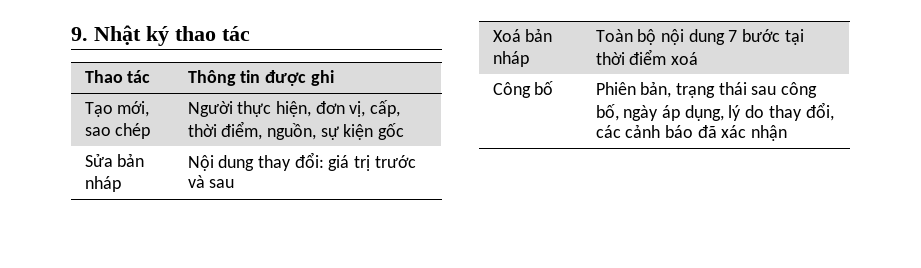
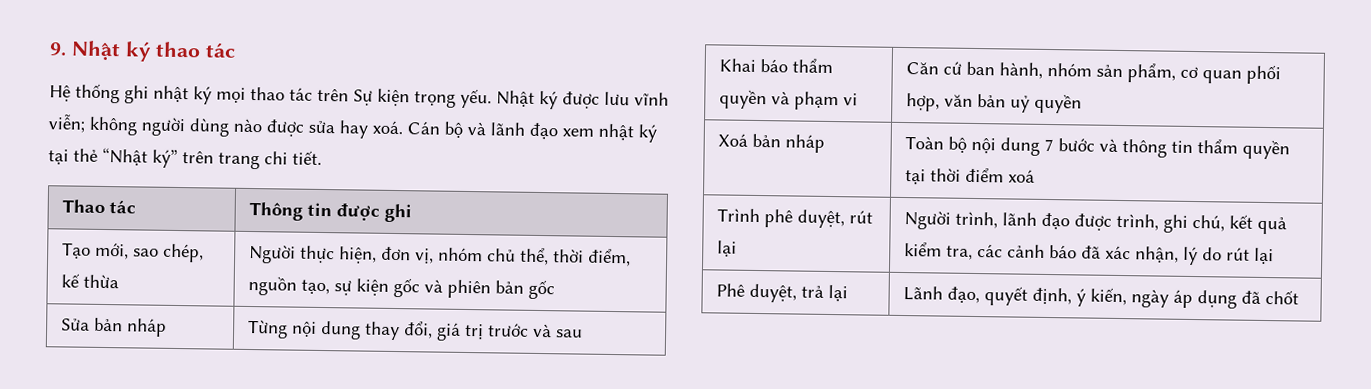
(250, 33) none -> [49,83,669,110] [48,114,657,143] [48,147,322,170] // Hệ thống ghi nhật ký mọi thao tác trên Sự kiện trọng yếu. Nhật ký được lưu vĩnh viễn; không người dùng nào được sửa hay xoá. Cán bộ và lãnh đạo xem nhật ký tại thẻ “Nhật ký” trên trang chi tiết.
[115,123,151,139] chép -> [162,243,204,263] [60,273,119,289] chép, kế thừa
[370,100,401,117] [187,121,316,140] cấp, thời điểm, nguồn, -> [437,247,631,267] [247,275,330,296] nhóm chủ thể, thời điểm, nguồn tạo,
(405, 131) none -> [423,279,555,300] và phiên bản gốc
[187,155,214,171] Nội -> [246,319,317,339] Từng nội
[294,152,324,168] đổi: -> [402,321,433,339] đổi,
(235, 183) none -> [718,58,833,74] [718,89,858,111] [905,61,1281,85] [905,93,1082,114] // Khai báo thẩm quyền và phạm vi | Căn cứ ban hành, nhóm sản phẩm, cơ quan phối hợp, văn bản uỷ quyền
(781, 35) none -> [1098,138,1290,160] và thông tin thẩm quyền
[492,81,554,98] [595,82,818,98] [595,102,834,121] Công bố | Phiên bản, trạng thái sau công bố, ngày áp dụng, lý do thay đổi, -> [716,208,873,229] [716,240,737,257] [903,211,1287,235] [903,242,973,260] Trình phê duyệt, rút lại | Người trình, lãnh đạo được trình, ghi chú, kết quả kiểm tra,
[751,125,788,141] nhận -> [1134,246,1274,266] [715,283,848,303] [902,286,1299,309] nhận, lý do rút lại // Phê duyệt, trả lại | Lãnh đạo, quyết định, ý kiến, ngày áp dụng đã chốt

